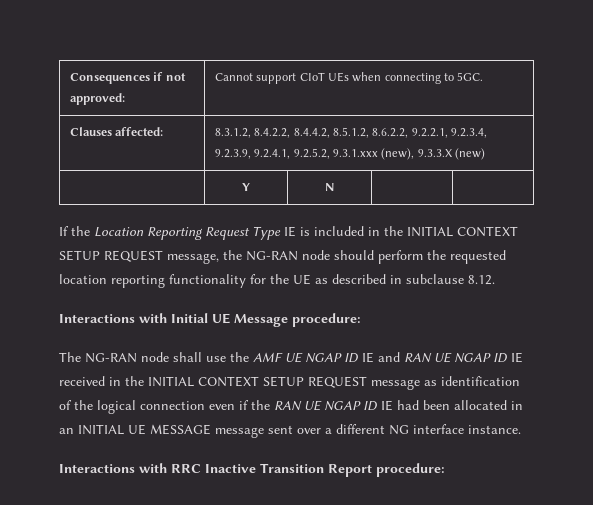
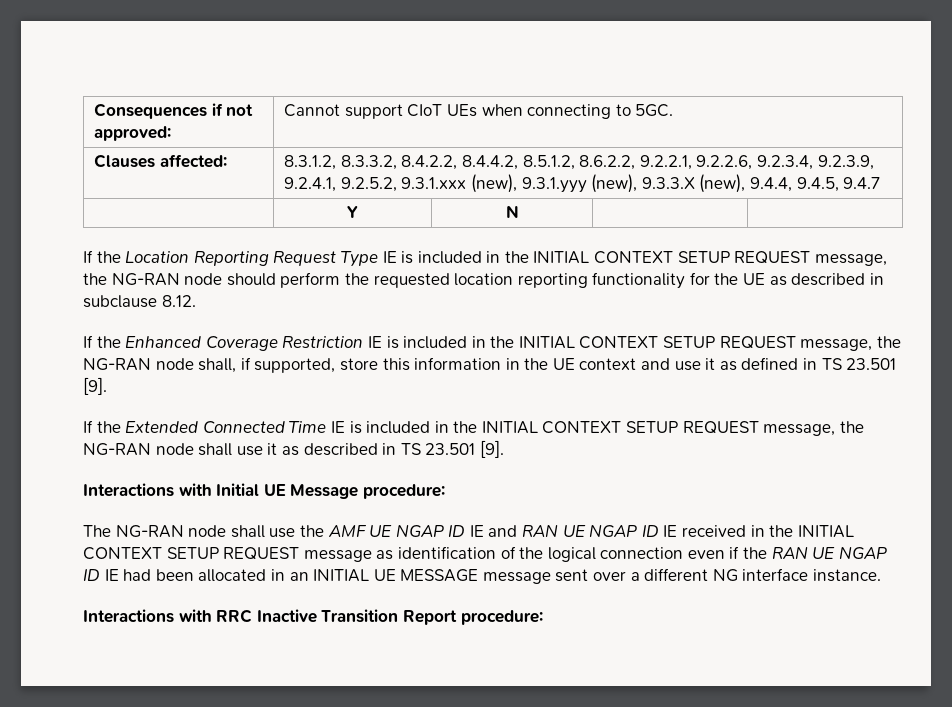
(251, 133) none -> [340,155,397,170] 8.3.3.2,
(448, 133) none -> [696,155,753,170] 9.2.2.6,
[417,148,486,160] 9.3.3.X (new) -> [521,174,881,193] 9.3.1.yyy (new), 9.3.3.X (new), 9.4.4, 9.4.5, 9.4.7
(495, 280) none -> [83,335,901,351] [83,357,897,373] [83,377,107,395] [83,420,864,436] [83,440,504,458] // If the Enhanced Coverage Restriction IE is included in the INITIAL CONTEXT SETUP REQUEST message, the NG-RAN node shall, if supported, store this information in the UE context and use it as defined in TS 23.501 [9]. // If the Extended Connected Time IE is included in the INITIAL CONTEXT SETUP REQUEST message, the NG-RAN node shall use it as described in TS 23.501 [9].

